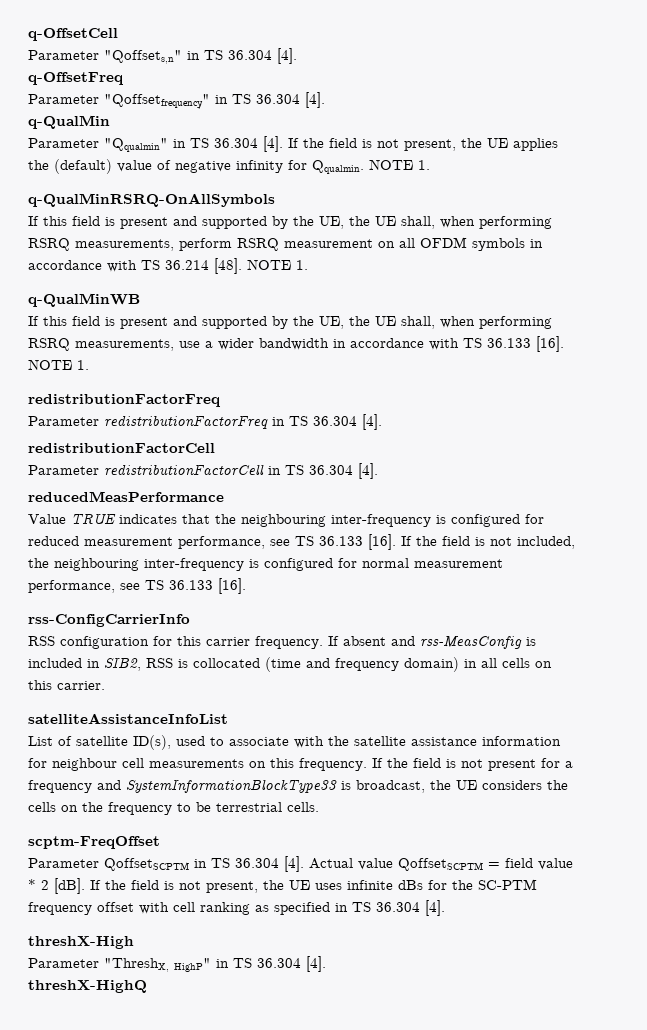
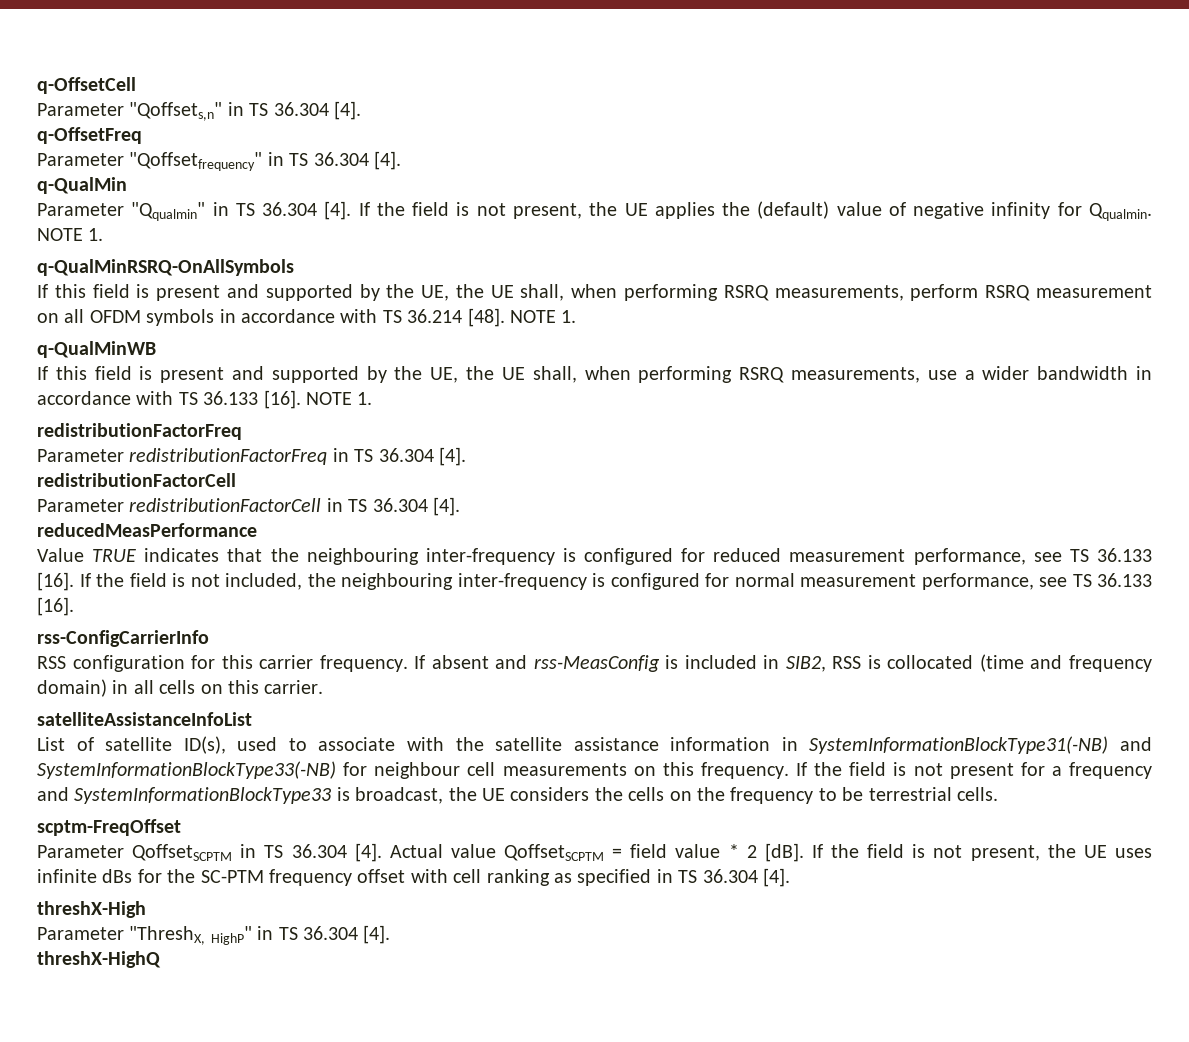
(561, 741) none -> [781,736,1152,754] [37,761,336,779] in SystemInformationBlockType31(-NB) and SystemInformationBlockType33(-NB)

